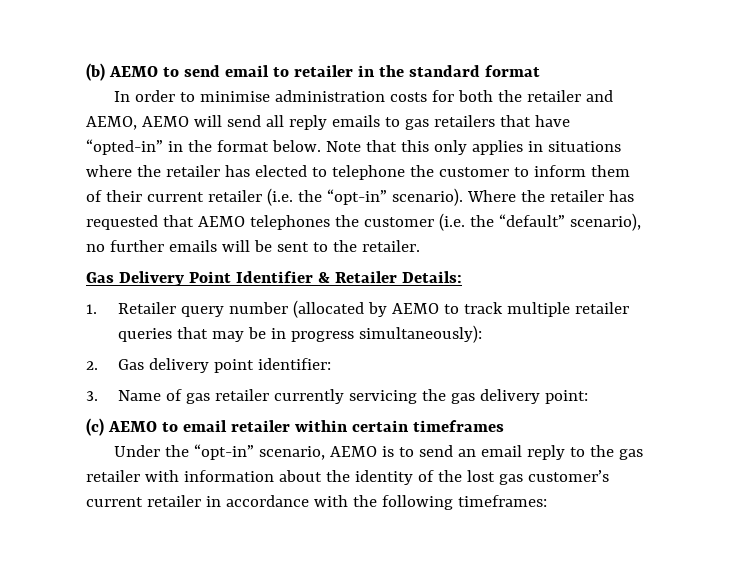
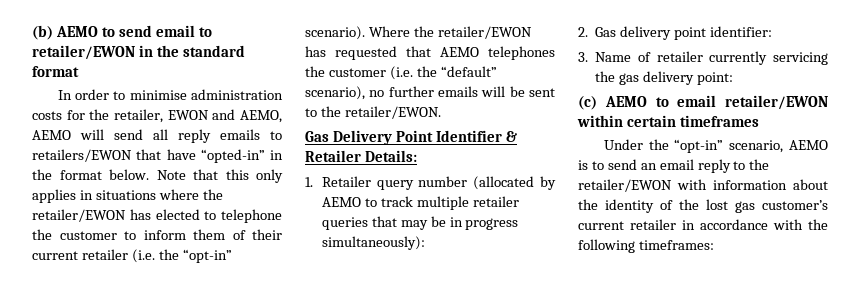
[293,65,353,77] retailer -> [32,45,135,60] retailer/EWON
[458,90,582,102] both the retailer -> [89,109,209,123] the retailer, EWON
[404,115,495,130] gas retailers -> [32,149,132,162] retailers/EWON
[165,165,220,177] retailer -> [32,209,126,222] retailer/EWON
[549,190,604,202] retailer -> [437,26,532,39] retailer/EWON
[361,240,420,252] retailer. -> [344,106,441,119] retailer/EWON.
[186,393,211,404] gas -> (651, 57) none
[230,420,290,432] retailer -> [725,95,828,110] retailer/EWON
[619,449,644,460] [86,470,140,482] gas retailer -> [578,179,672,192] retailer/EWON

